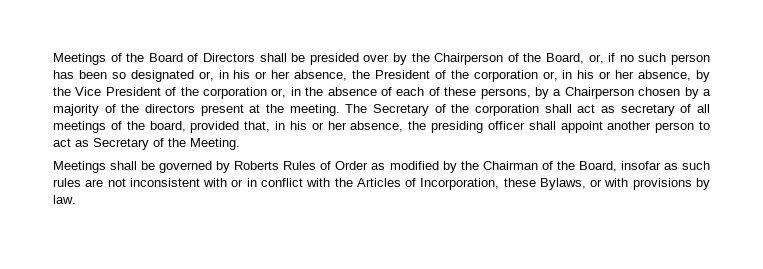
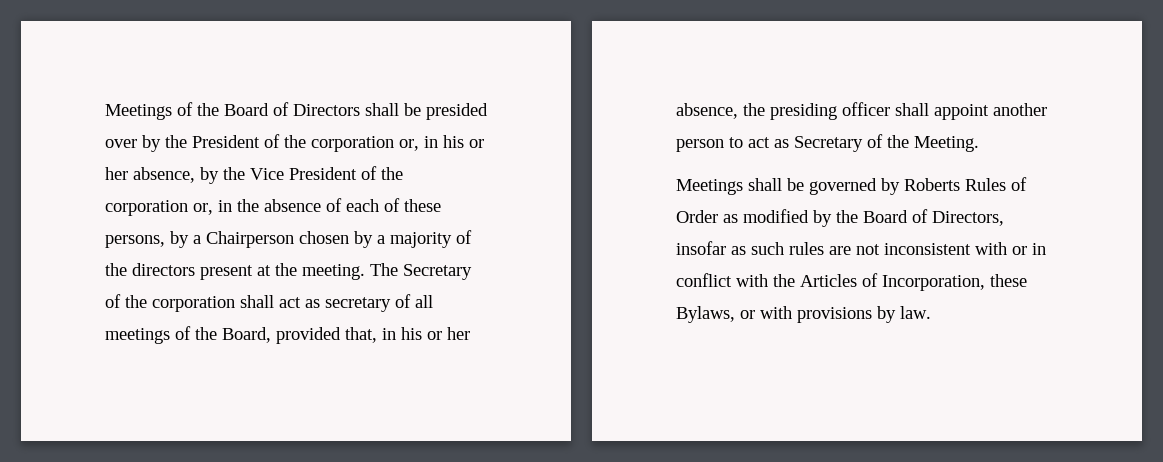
[434,53,711,65] [53,70,371,82] Chairperson of the Board, or, if no such person has been so designated or, in his or her absence, the -> (187, 141) none
[149,121,186,132] board, -> [222,327,271,343] Board,
[482,161,617,172] Chairman of the Board, -> [863,209,1004,226] Board of Directors,

